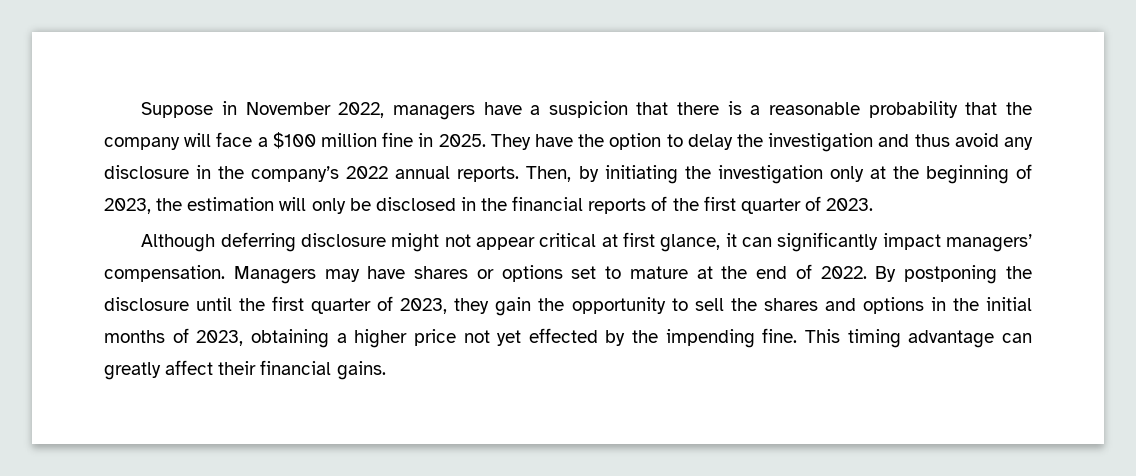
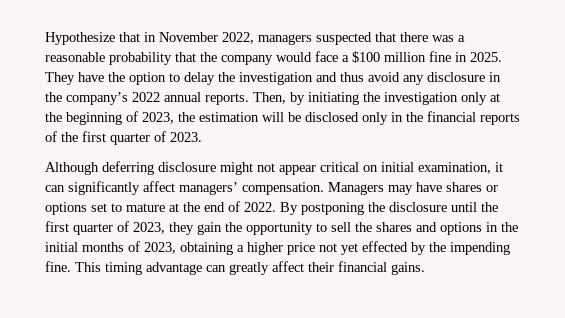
[141,102,214,118] Suppose -> [45,32,140,45] Hypothesize that
[483,101,628,118] have a suspicion -> [316,32,372,45] suspected
[727,101,742,115] is -> [432,35,454,42] was
[184,133,212,147] will -> [276,52,312,62] would
[311,198,346,214] only -> (284, 117) none
(456, 204) none -> [362,112,388,125] only
[601,232,721,252] at first glance, -> [363,162,491,174] on initial examination,
[882,233,941,250] impact -> [143,181,175,192] affect

